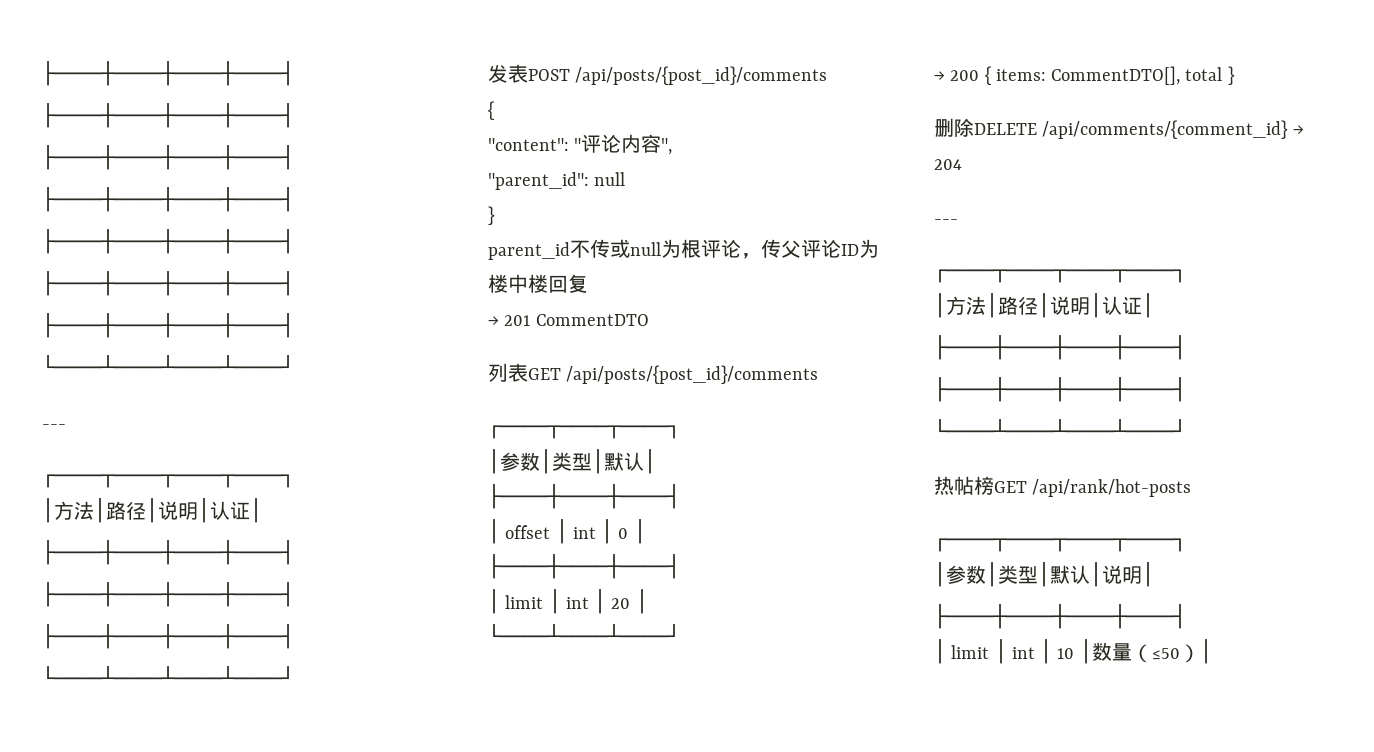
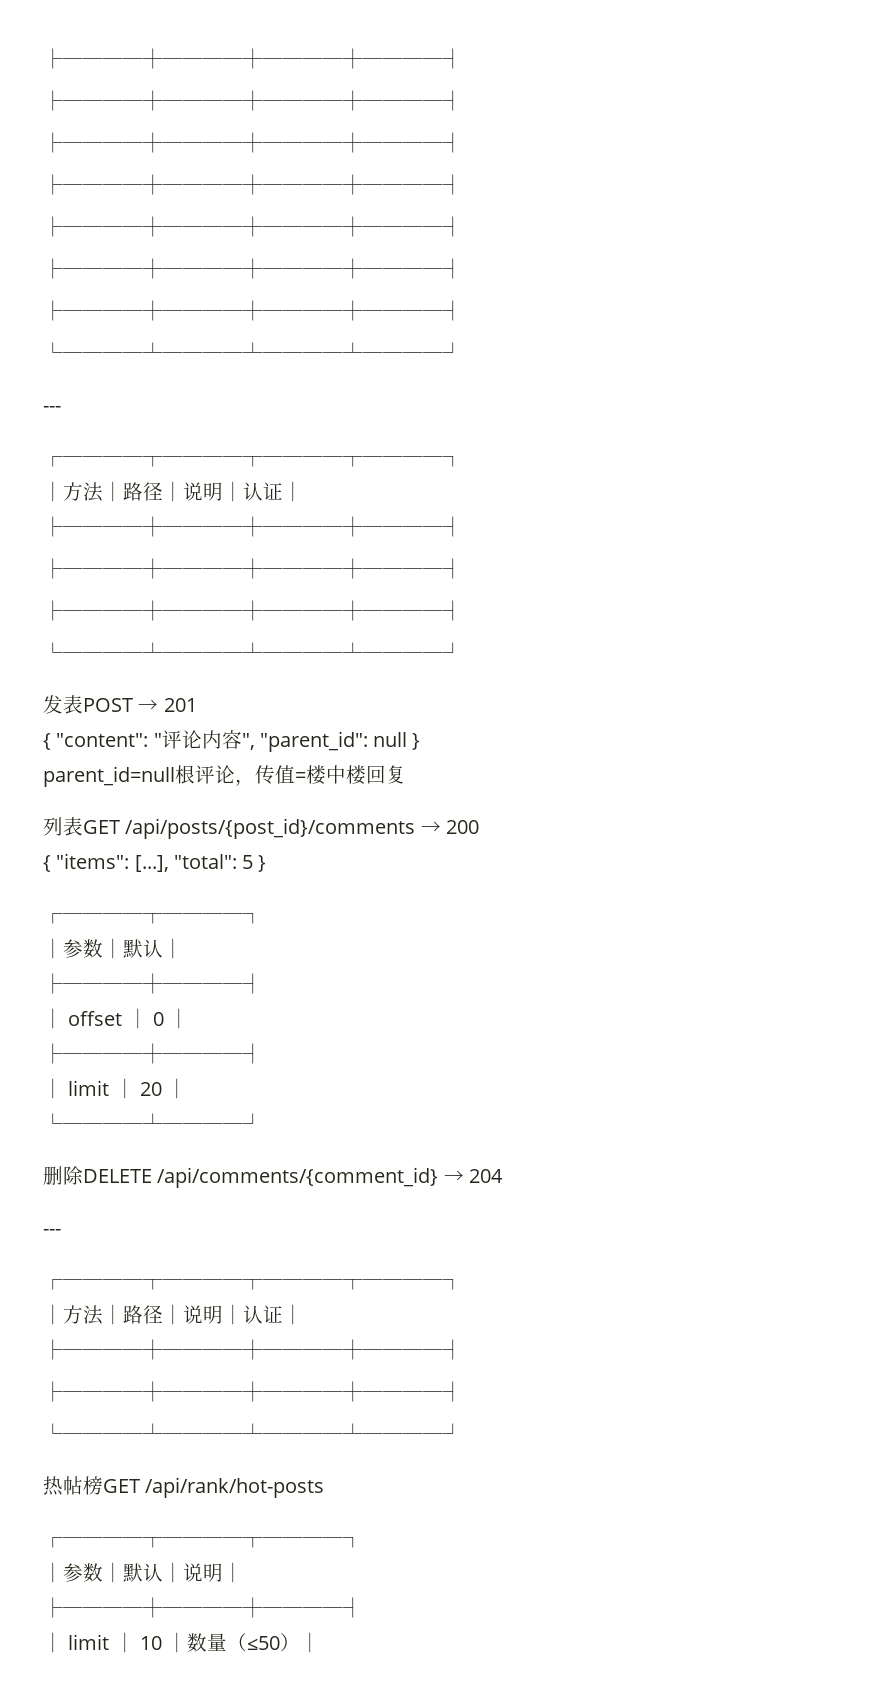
[575,66,828,85] [488,101,495,120] /api/posts/{post_id}/comments // { // -> [138,698,197,712] [43,733,51,750] → 201 // {
(673, 146) // -> (255, 741) none
[488,206,495,225] [488,239,879,260] // } // parent_id不传或null为根评论，传父评论ID为 -> [412,733,421,750] [43,765,306,787] } // parent_id=null根评论，传值=
[488,314,649,326] // → 201 CommentDTO -> (406, 774) none
[488,425,680,439] [488,449,604,474] // ┌────┬────┬────┐ // │参数│类型│ -> [420,820,479,834] [43,853,267,872] [43,913,263,924] [43,938,123,959] → 200 // { "items": [...], "total": 5 } // ┌────┬────┐ // │参数│
[488,484,680,509] ├────┼────┼────┤ -> [43,973,263,994] ├────┼────┤
[572,519,614,544] int │ -> (148, 1018) none
[488,554,680,579] [488,589,607,614] ├────┼────┼────┤ // │ limit │ int │ -> [43,1043,263,1064] [43,1078,135,1099] ├────┼────┤ // │ limit │
[488,624,680,644] [934,66,1235,85] └────┴────┴────┘ // → 200 { items: CommentDTO[], total } -> [43,1113,263,1131] └────┴────┘
[934,538,1186,552] [934,562,1050,587] ┌────┬────┬────┬────┐ // │参数│类型│ -> [43,1537,363,1548] [43,1562,123,1583] ┌────┬────┬────┐ // │参数│
[934,604,1186,629] [934,639,1053,664] ├────┼────┼────┼────┤ // │ limit │ int │ -> [43,1597,363,1618] [43,1632,135,1653] ├────┼────┼────┤ // │ limit │

